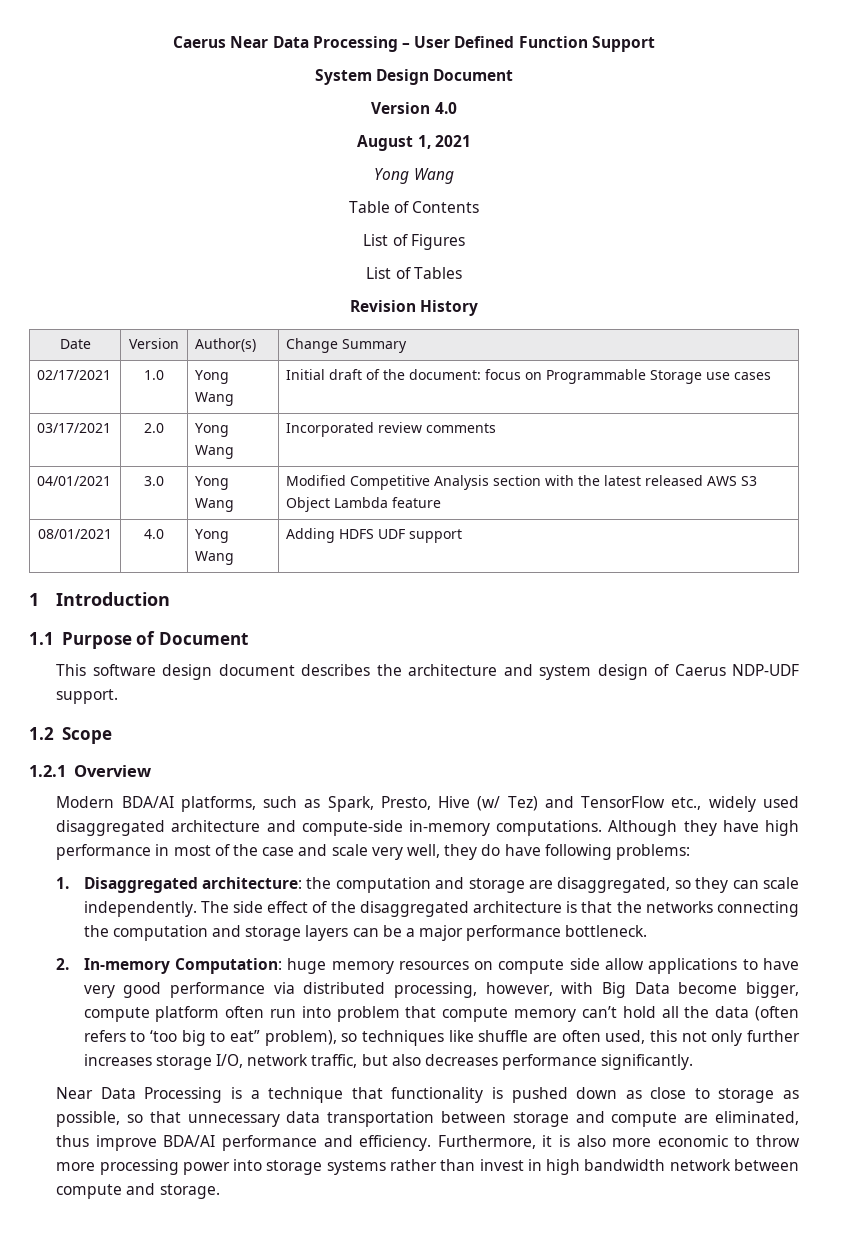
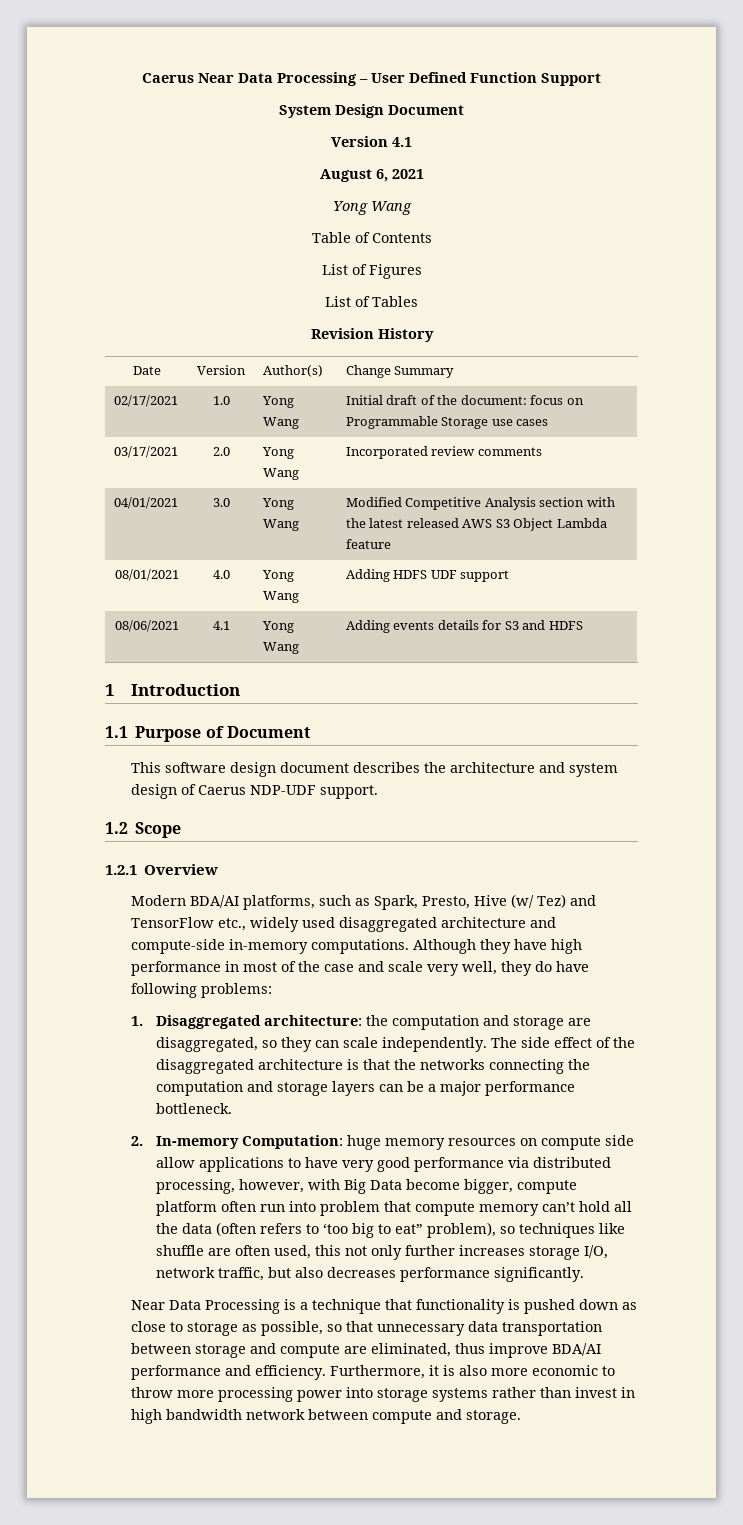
[434,102,457,114] 4.0 -> [392,137,412,147] 4.1
[417,135,431,149] 1, -> [375,169,388,182] 6,
(463, 536) none -> [114,620,179,632] [212,621,230,630] [261,621,294,633] [262,642,299,654] [345,620,583,633] // 08/06/2021 | 4.1 | Yong Wang | Adding events details for S3 and HDFS

